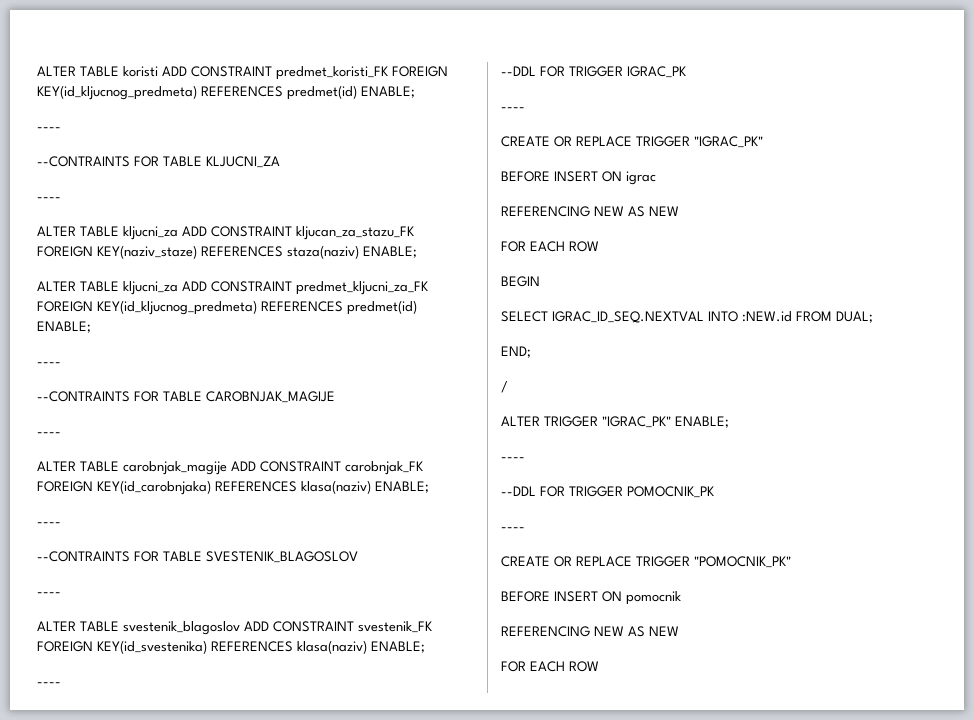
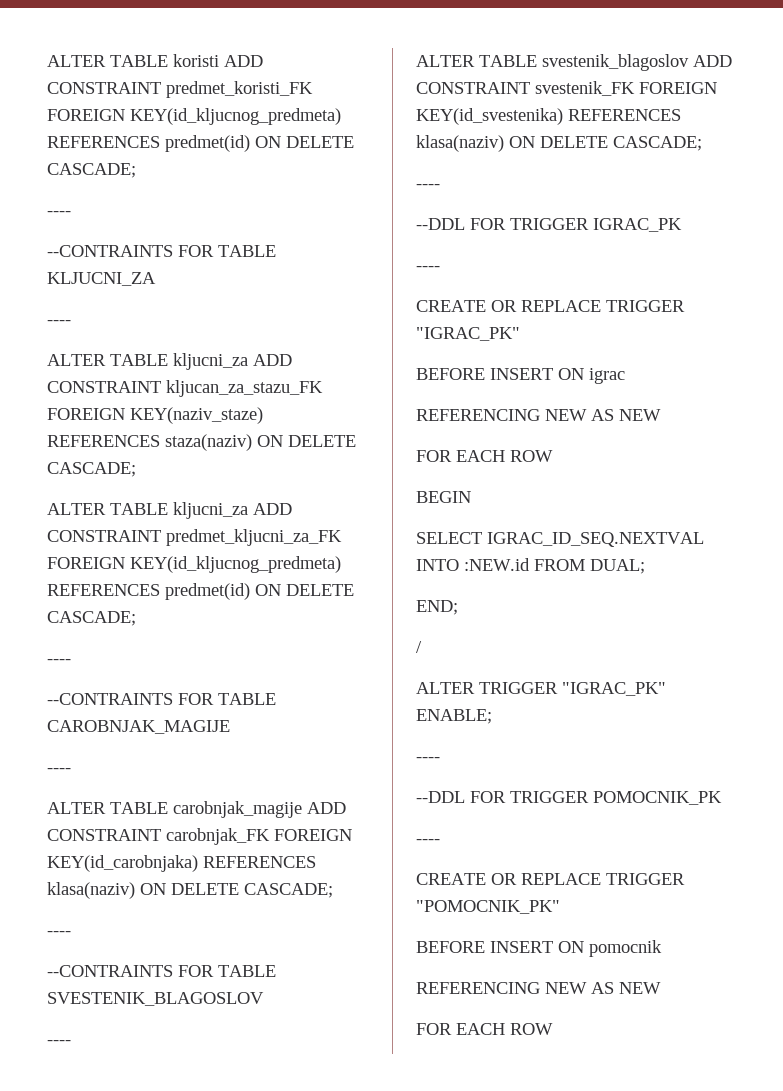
[361,86,415,98] ENABLE; -> [255,136,354,148] [47,163,136,178] ON DELETE CASCADE;
[363,246,417,258] ENABLE; -> [257,435,356,447] [47,462,136,477] ON DELETE CASCADE;
[37,321,91,333] ENABLE; -> [255,584,354,596] [47,611,136,626] ON DELETE CASCADE;
[375,481,429,493] ENABLE; -> [140,883,333,898] ON DELETE CASCADE;
[371,641,425,653] ENABLE; -> [509,136,702,151] ON DELETE CASCADE;

